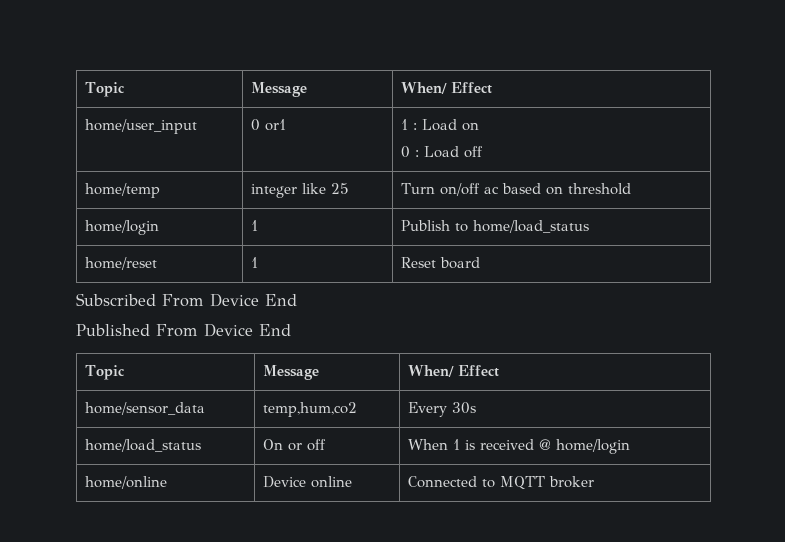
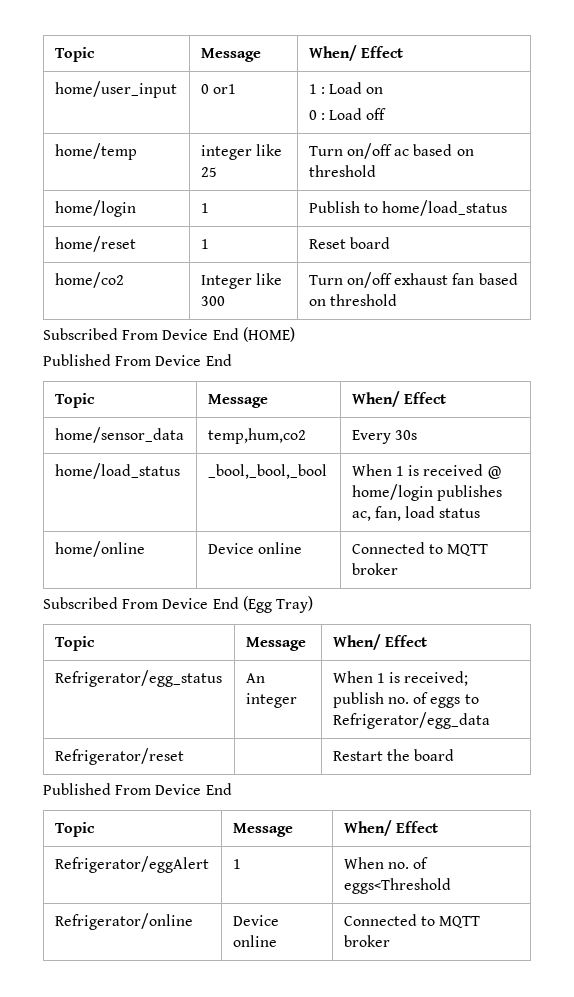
[76,293,297,307] // Subscribed From Device End -> [54,272,124,288] [200,273,283,289] [200,296,225,306] [308,272,518,288] [308,294,398,306] [43,327,295,342] // home/co2 | Integer like 300 | Turn on/off exhaust fan based on threshold // Subscribed From Device End (HOME)
[263,439,327,451] On or off -> [207,464,327,479] _bool,_bool,_bool
(631, 446) none -> [437,485,503,501] [351,506,481,521] publishes ac, fan, load status
(595, 482) none -> [43,596,313,613] [54,636,95,651] [245,637,306,651] [332,634,428,650] [54,670,222,687] [245,673,265,683] [245,693,297,708] [332,671,469,686] [332,692,479,708] [332,712,490,729] [54,748,184,765] [332,749,455,761] [43,783,232,795] [54,822,95,837] [232,823,293,837] [343,820,439,836] [54,856,209,873] [232,859,241,869] [343,857,429,869] [343,878,451,894] [54,913,193,930] [232,915,279,926] [232,935,277,947] [343,914,481,928] [343,935,390,947] // Subscribed From Device End (Egg Tray) // Topic | Message | When/ Effect // Refrigerator/egg_status | An integer | When 1 is received; publish no. of eggs to Refrigerator/egg_data // Refrigerator/reset | | Restart the board // Published From Device End // Topic | Message | When/ Effect // Refrigerator/eggAlert | 1 | When no. of eggs<Threshold // Refrigerator/online | Device online | Connected to MQTT broker

